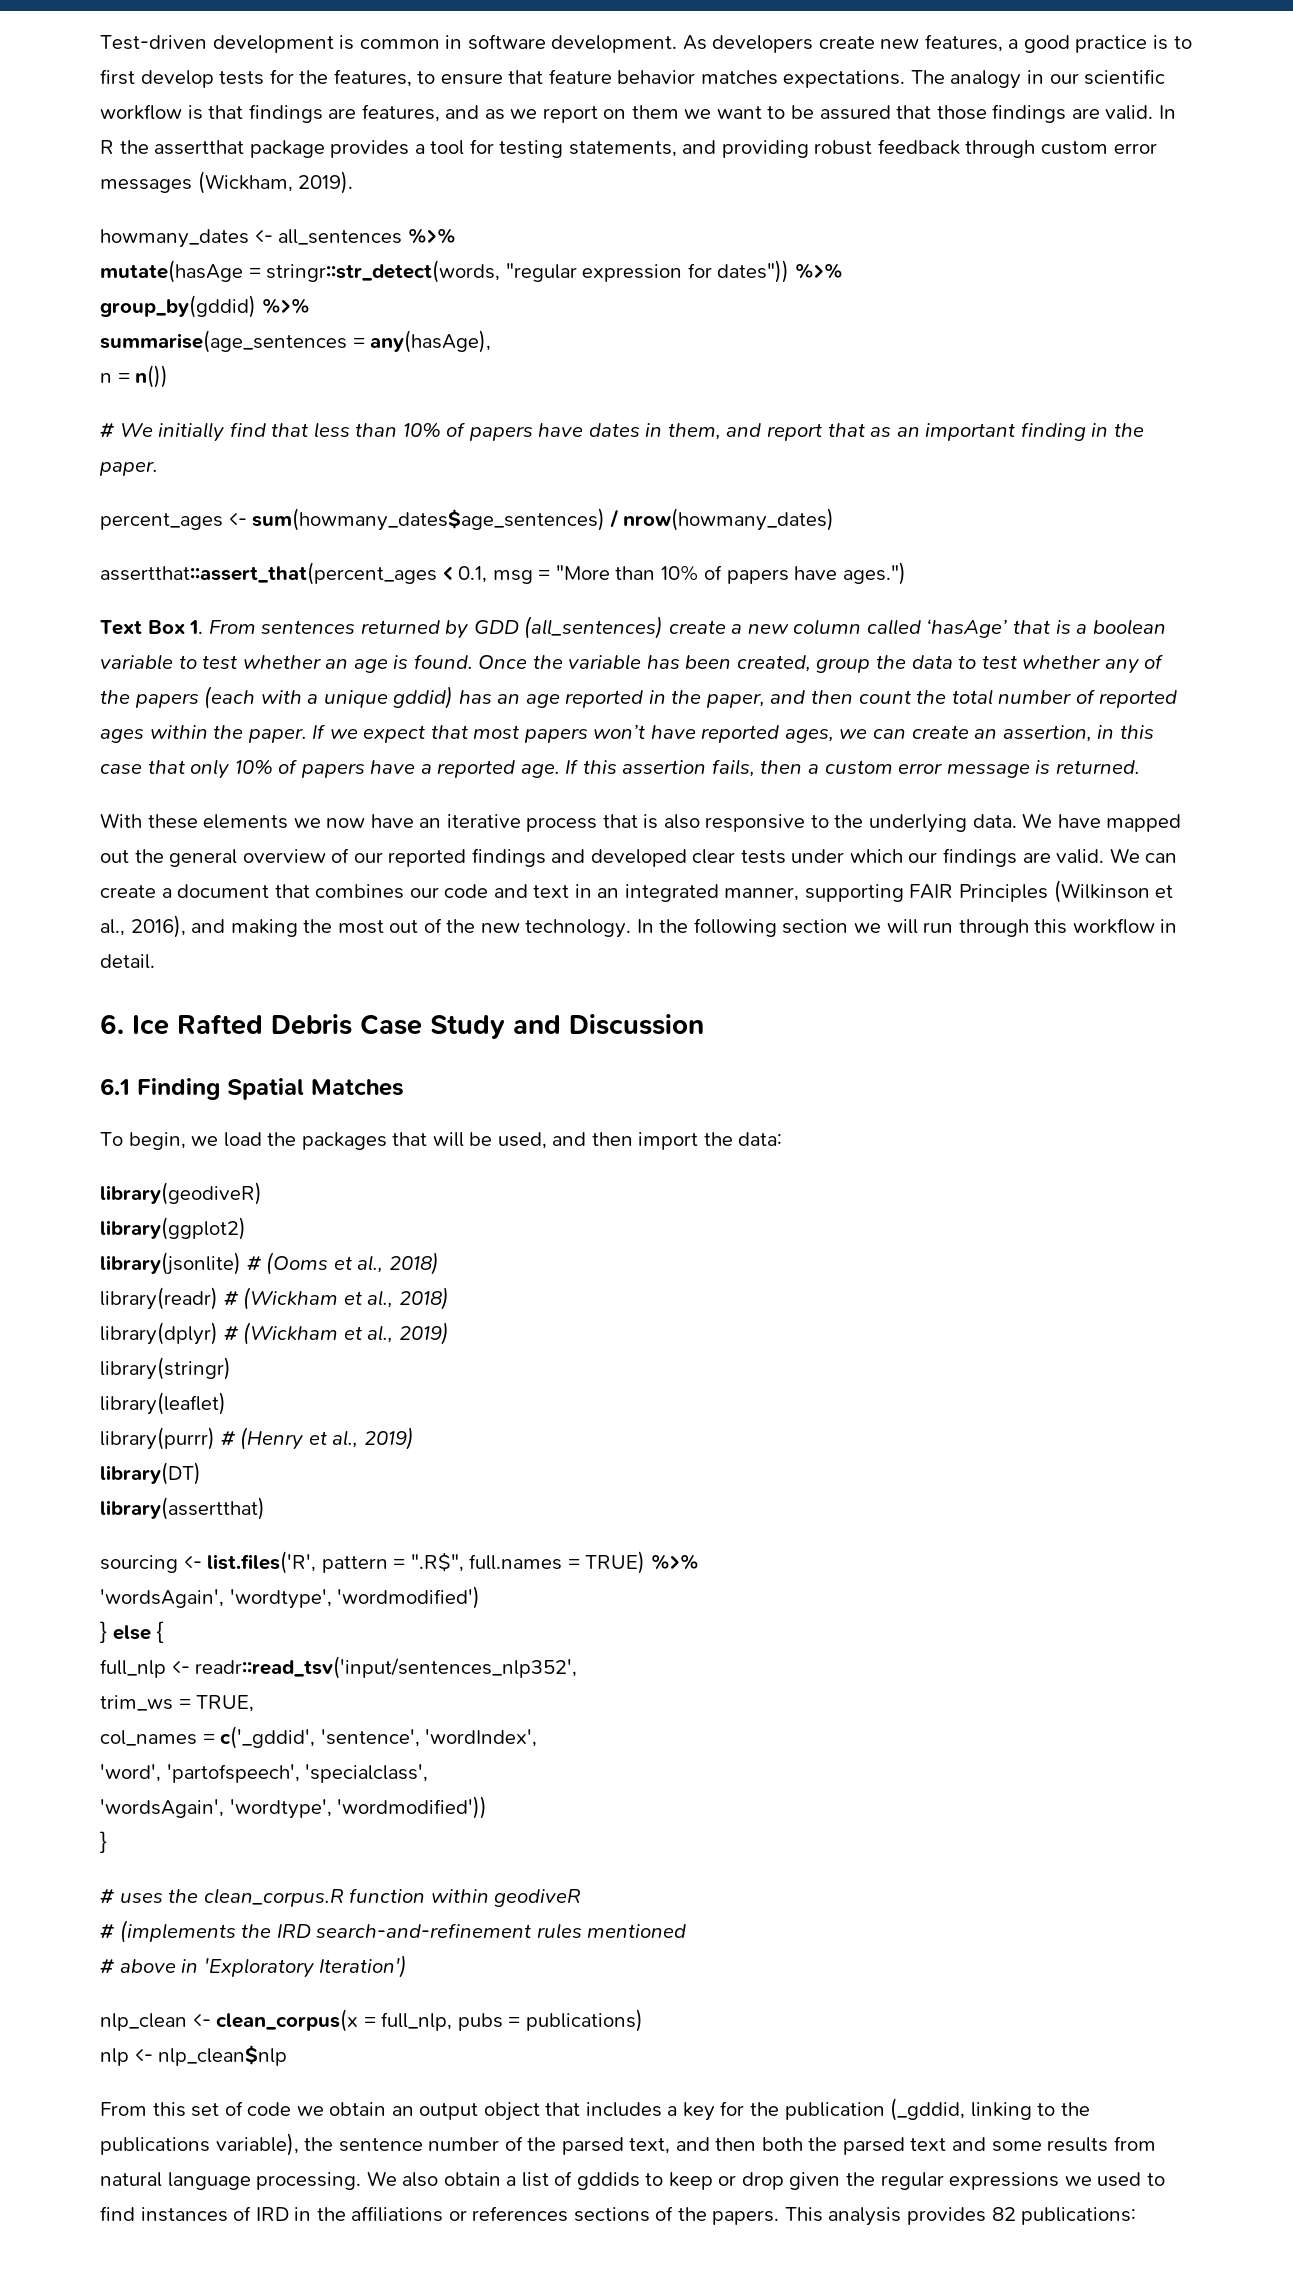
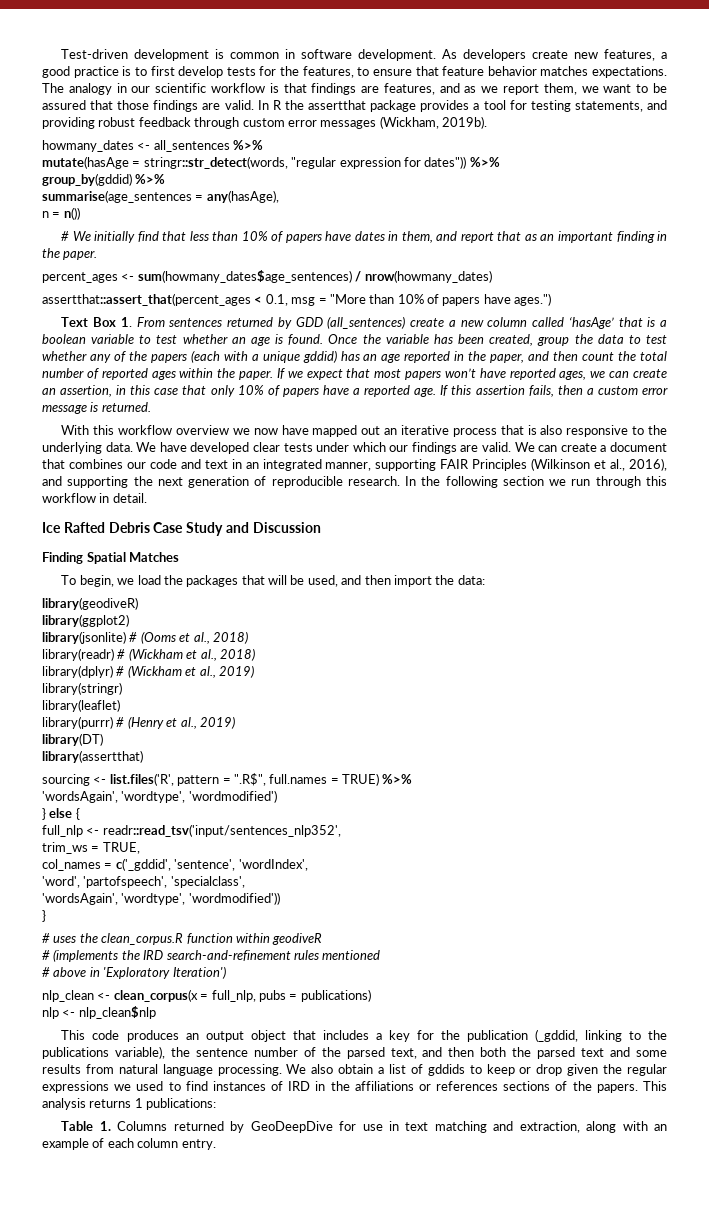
[603,105,679,119] on them -> [543,83,577,95] them,
[298,171,354,194] 2019). -> [442,116,487,129] 2019b).
[147,814,289,829] these elements -> [93,425,230,435] this workflow overview
(414, 821) none -> [312,425,381,437] mapped out
[1106,814,1182,832] [100,848,586,867] mapped out the general overview of our reported findings and -> (187, 447) none
[230,918,632,938] making the most out of the new technology. -> [67,476,400,488] supporting the next generation of reproducible research.
[886,919,918,934] will -> (567, 482) none
[100,1014,124,1034] 6. -> (147, 498) none
[100,1078,130,1095] 6.1 -> (321, 527) none
[100,2101,387,2117] From this set of code we obtain -> [61,1030,179,1042] This code produces
[907,2207,1016,2225] provides 82 -> [89,1098,143,1108] returns 1
(1137, 2216) none -> [61,1121,668,1133] [42,1138,216,1150] // Table 1. Columns returned by GeoDeepDive for use in text matching and extraction, along with an example of each column entry.

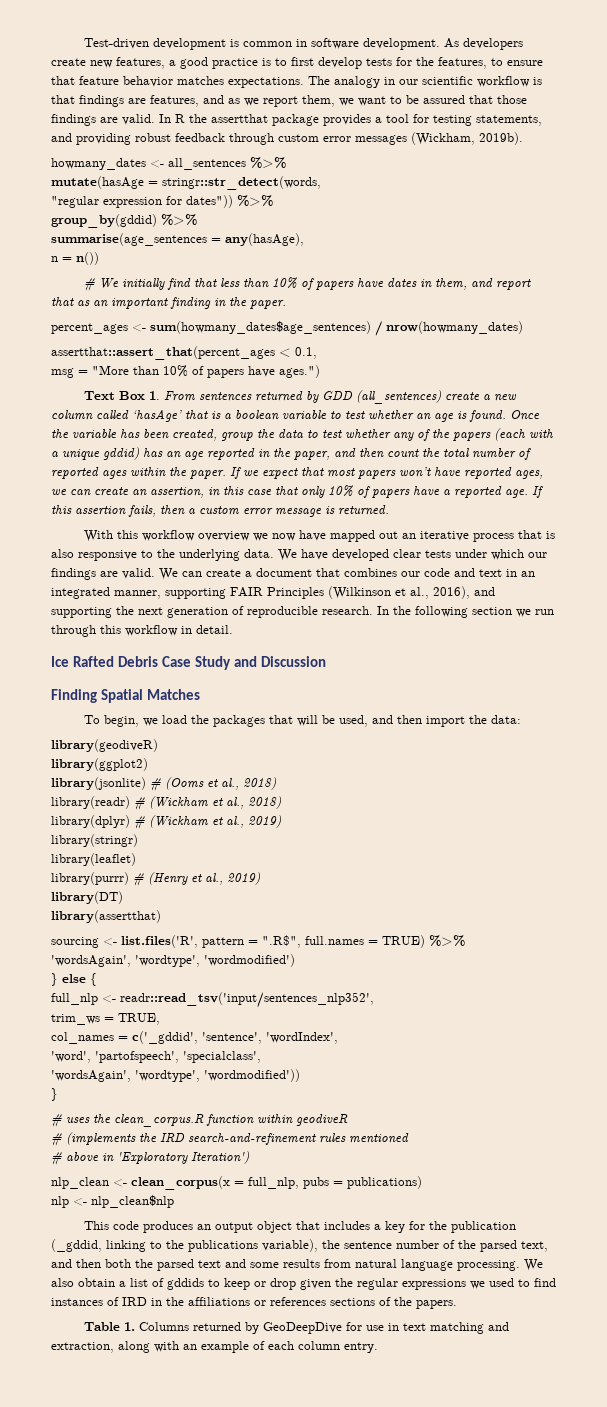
(288, 162) none -> (321, 183) //
(288, 300) none -> (317, 353) //
[642,1081,667,1091] [42,1098,217,1110] This analysis returns 1 publications: -> (457, 1304) none

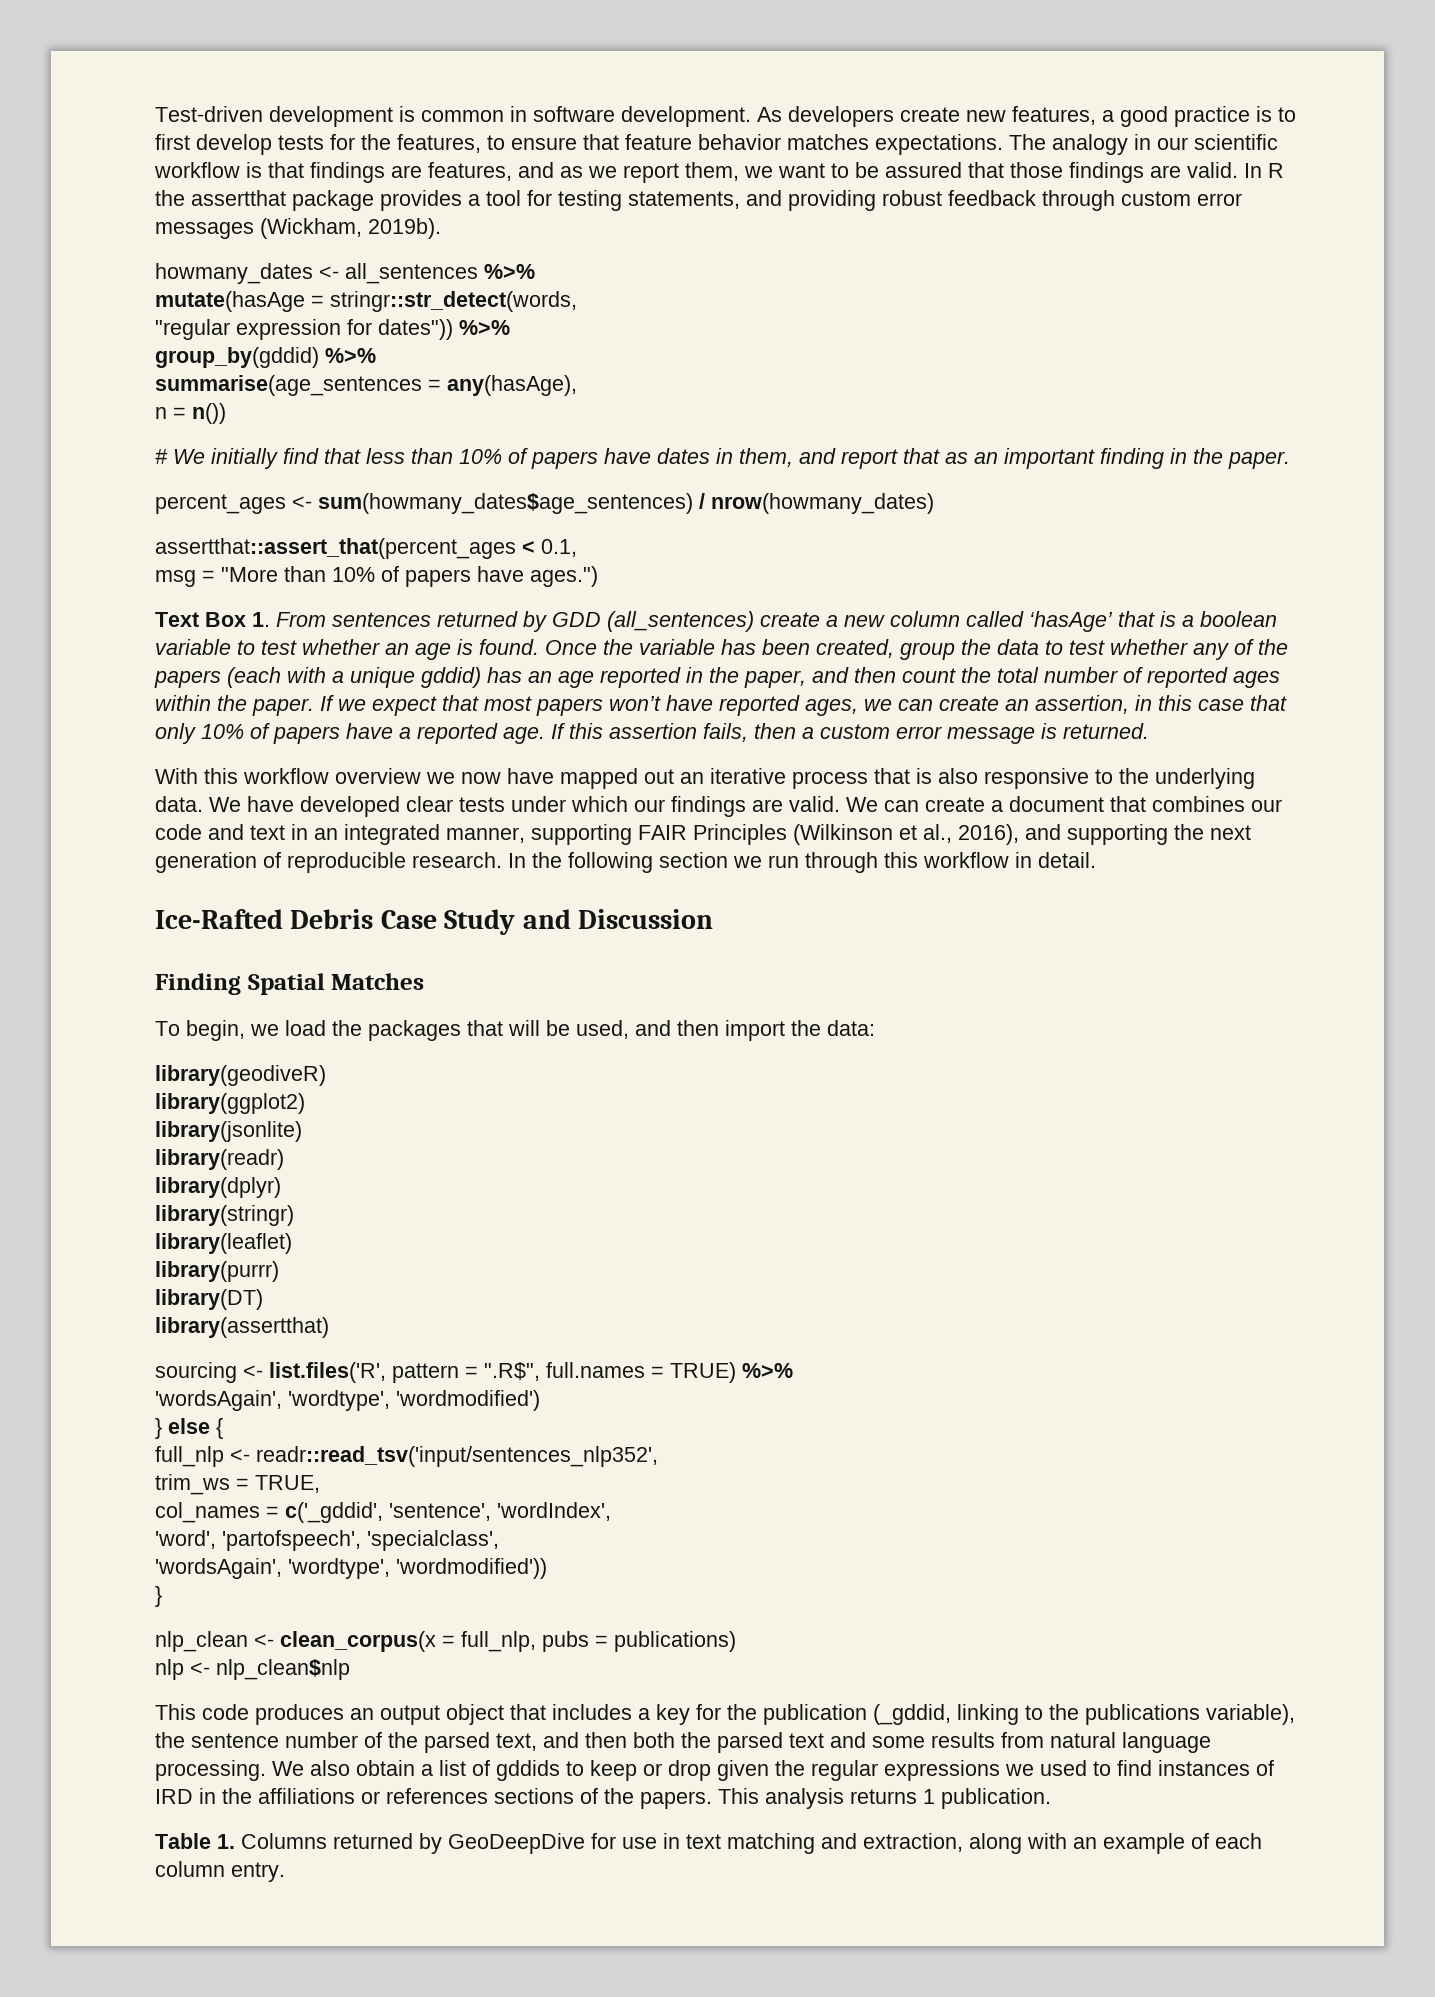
[51,656,115,667] Ice Rafted -> [155,909,283,929] Ice-Rafted
[150,777,276,791] [51,796,281,810] [51,815,281,829] [51,834,138,847] [51,853,136,866] [51,872,260,886] # (Ooms et al., 2018) // library(readr) # (Wickham et al., 2018) // library(dplyr) # (Wickham et al., 2019) // library(stringr) // library(leaflet) // library(purrr) # (Henry et al., 2019) -> [155,1149,284,1170] [155,1177,281,1198] [155,1205,294,1226] [155,1233,292,1254] [155,1261,279,1282] // library(readr) // library(dplyr) // library(stringr) // library(leaflet) // library(purrr)
[51,1114,348,1127] [51,1132,409,1146] [51,1151,249,1165] // # uses the clean_corpus.R function within geodiveR // # (implements the IRD search-and-refinement rules mentioned // # above in 'Exploratory Iteration') -> (162, 1596) none
(457, 1304) none -> [718,1788,1051,1809] This analysis returns 1 publication.

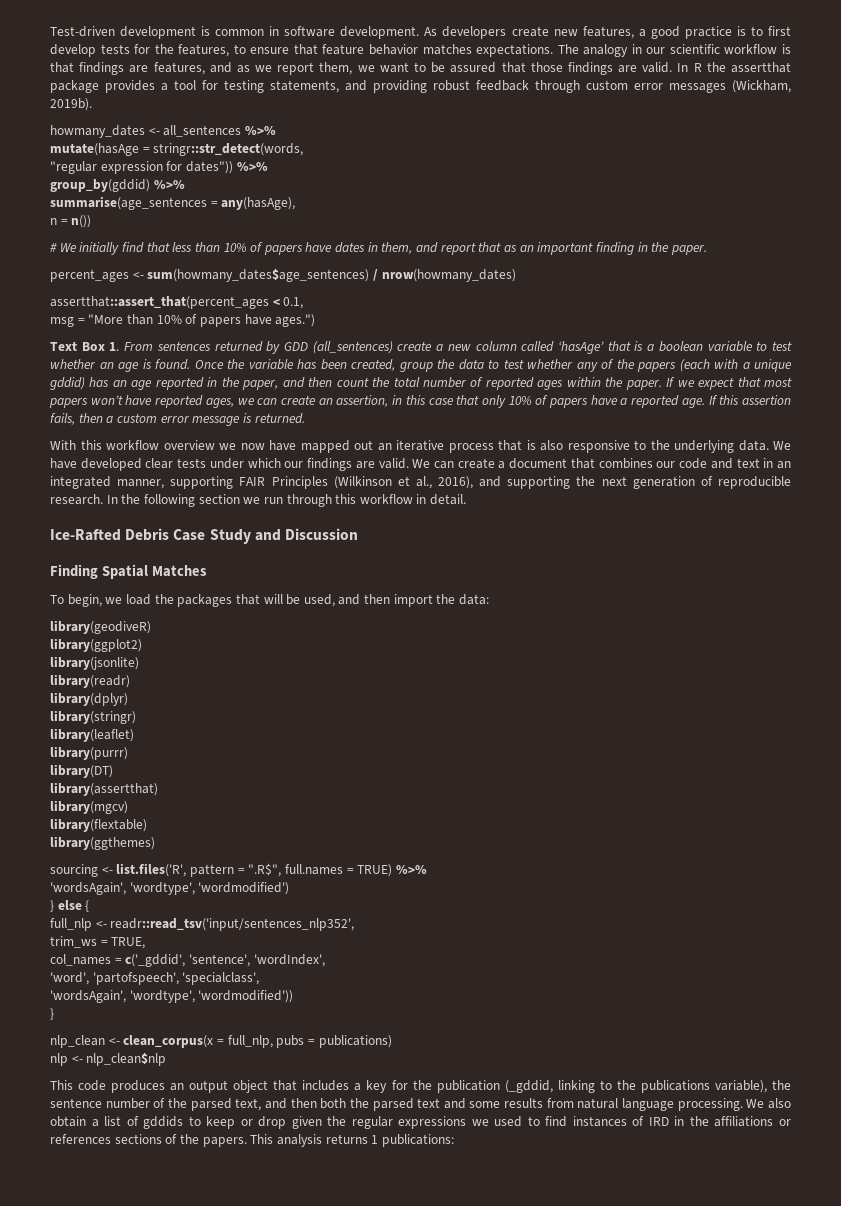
(329, 1327) none -> [50,800,128,814] [50,818,147,832] [50,836,155,850] // library(mgcv) // library(flextable) // library(ggthemes)
[941,1788,1051,1809] [155,1833,1262,1854] [155,1861,285,1882] publication. // Table 1. Columns returned by GeoDeepDive for use in text matching and extraction, along with an example of each column entry. -> [381,1134,454,1147] publications:

